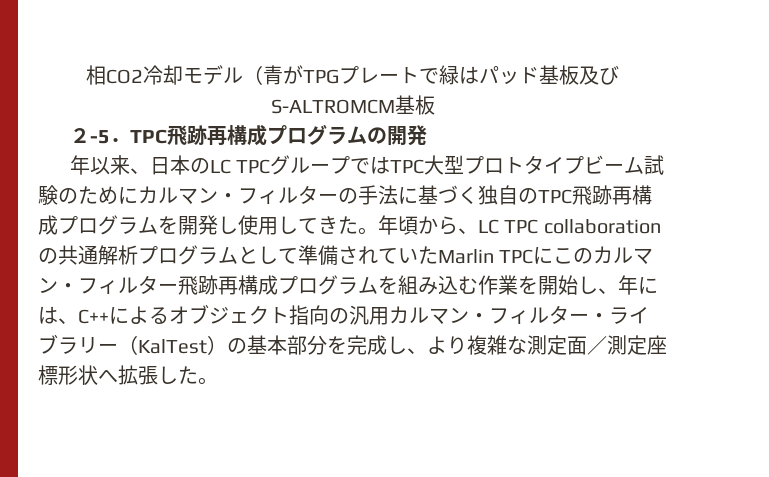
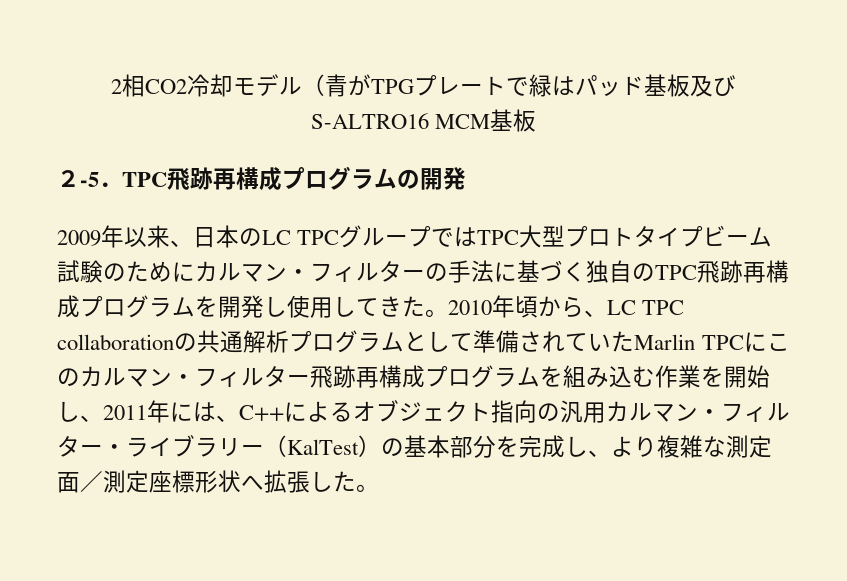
(86, 75) none -> [111,79,122,94] 2
[270,99,395,114] S-ALTROMCM -> [310,113,491,129] S-ALTRO16 MCM
(427, 135) none -> [57,230,101,246] 2009
(378, 231) none -> [448,300,492,315] 2010
(618, 291) none -> [103,405,147,420] 2011

